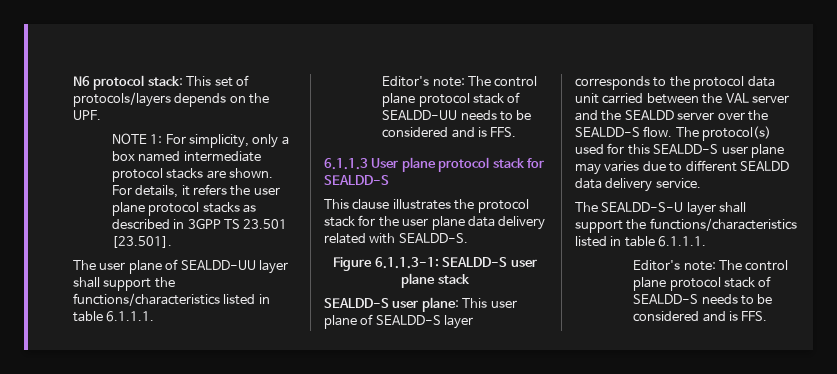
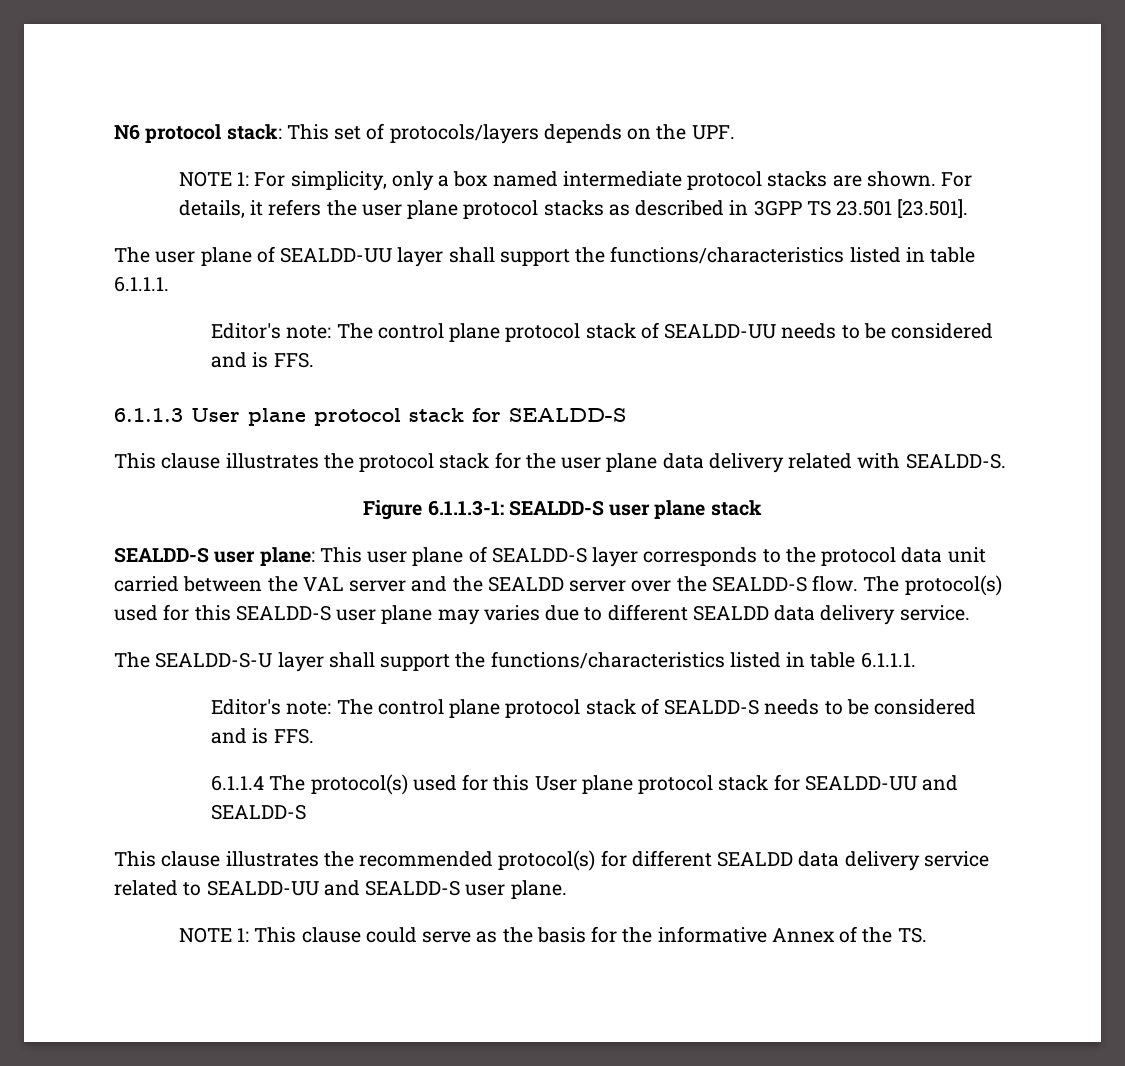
(768, 316) none -> [211,774,959,795] [211,804,307,820] [114,850,989,871] [114,880,567,899] [178,926,927,943] // 6.1.1.4 The protocol(s) used for this User plane protocol stack for SEALDD-UU and SEALDD-S // This clause illustrates the recommended protocol(s) for different SEALDD data delivery service related to SEALDD-UU and SEALDD-S user plane. // NOTE 1: This clause could serve as the basis for the informative Annex of the TS.

